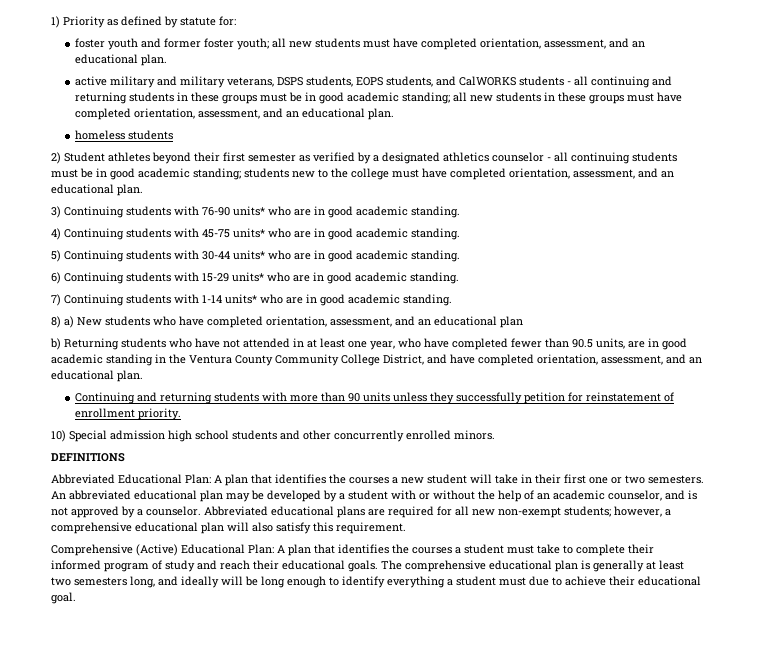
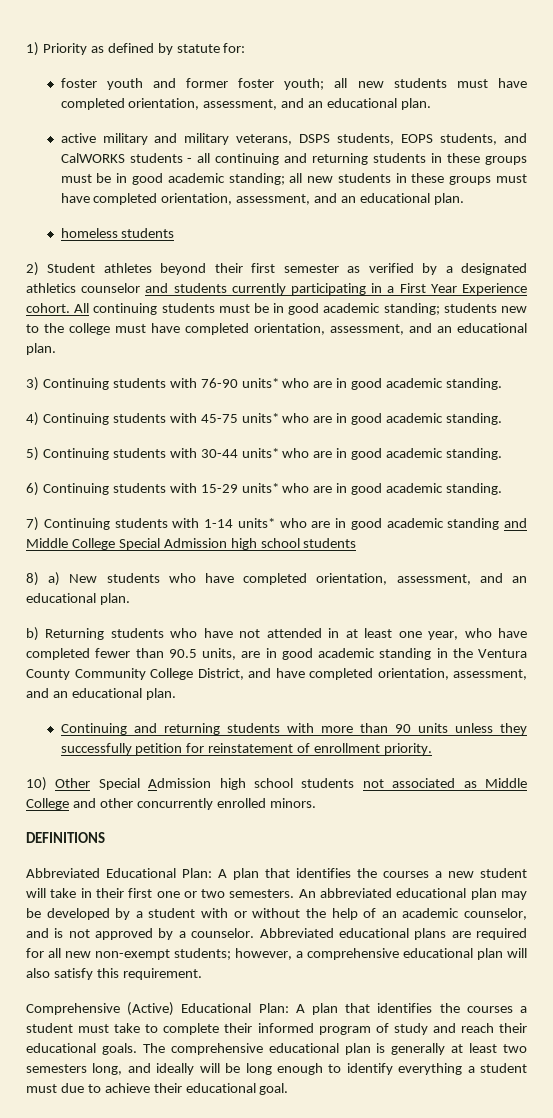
[547,152,568,162] - all -> [145,283,527,295] [26,303,90,313] and students currently participating in a First Year Experience cohort. All
[403,294,452,306] standing. -> [447,518,527,530] [26,538,357,550] standing and Middle College Special Admission high school students
[500,316,523,328] plan -> [99,593,130,605] plan.
[69,430,277,442] Special admission high school students -> [55,778,527,790] [26,798,69,810] Other Special Admission high school students not associated as Middle College

